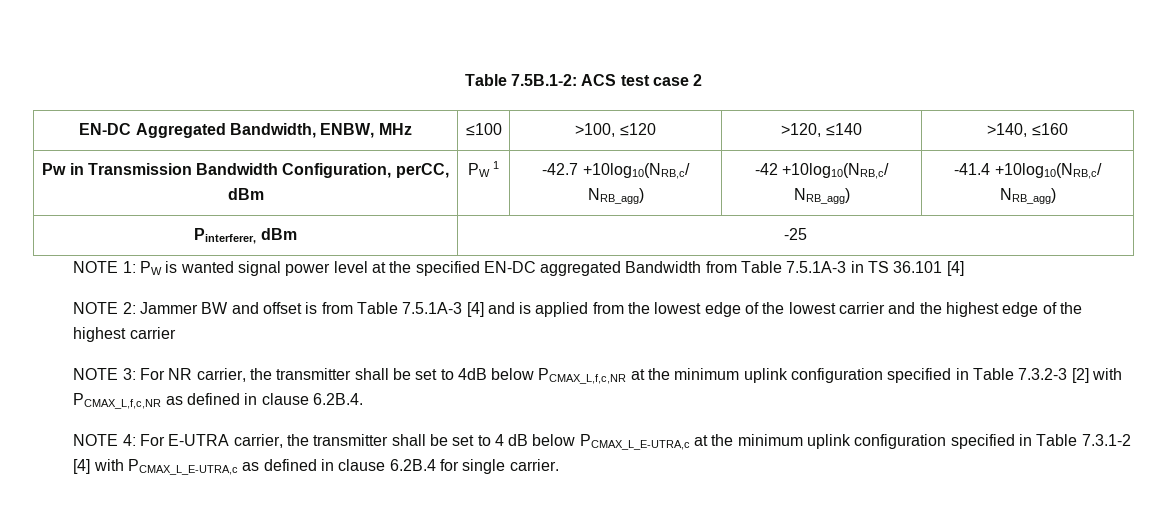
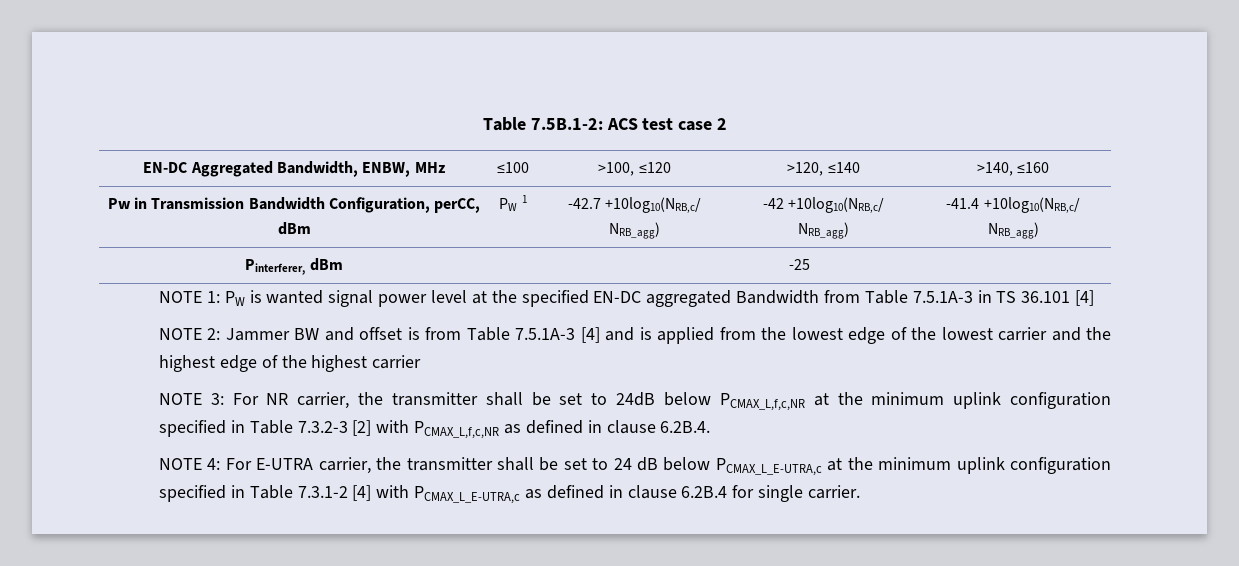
[457,368,487,380] 4dB -> [616,392,656,406] 24dB
[494,434,504,446] 4 -> [613,458,632,470] 24

